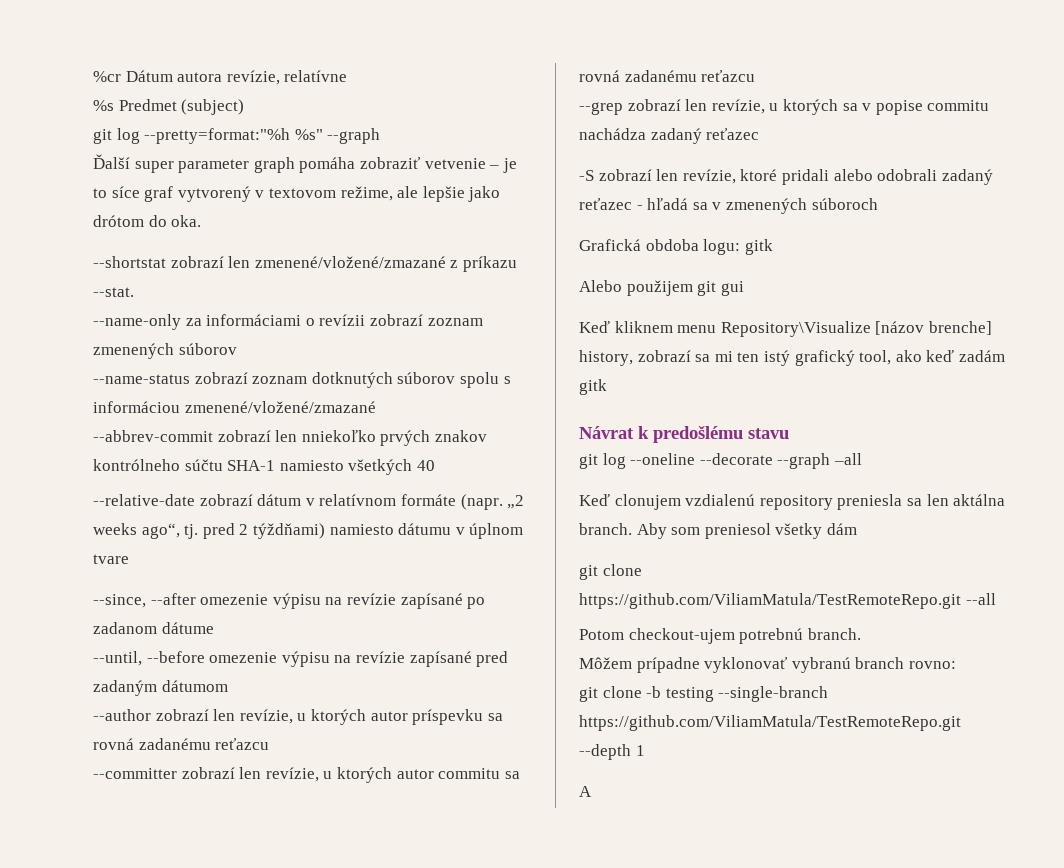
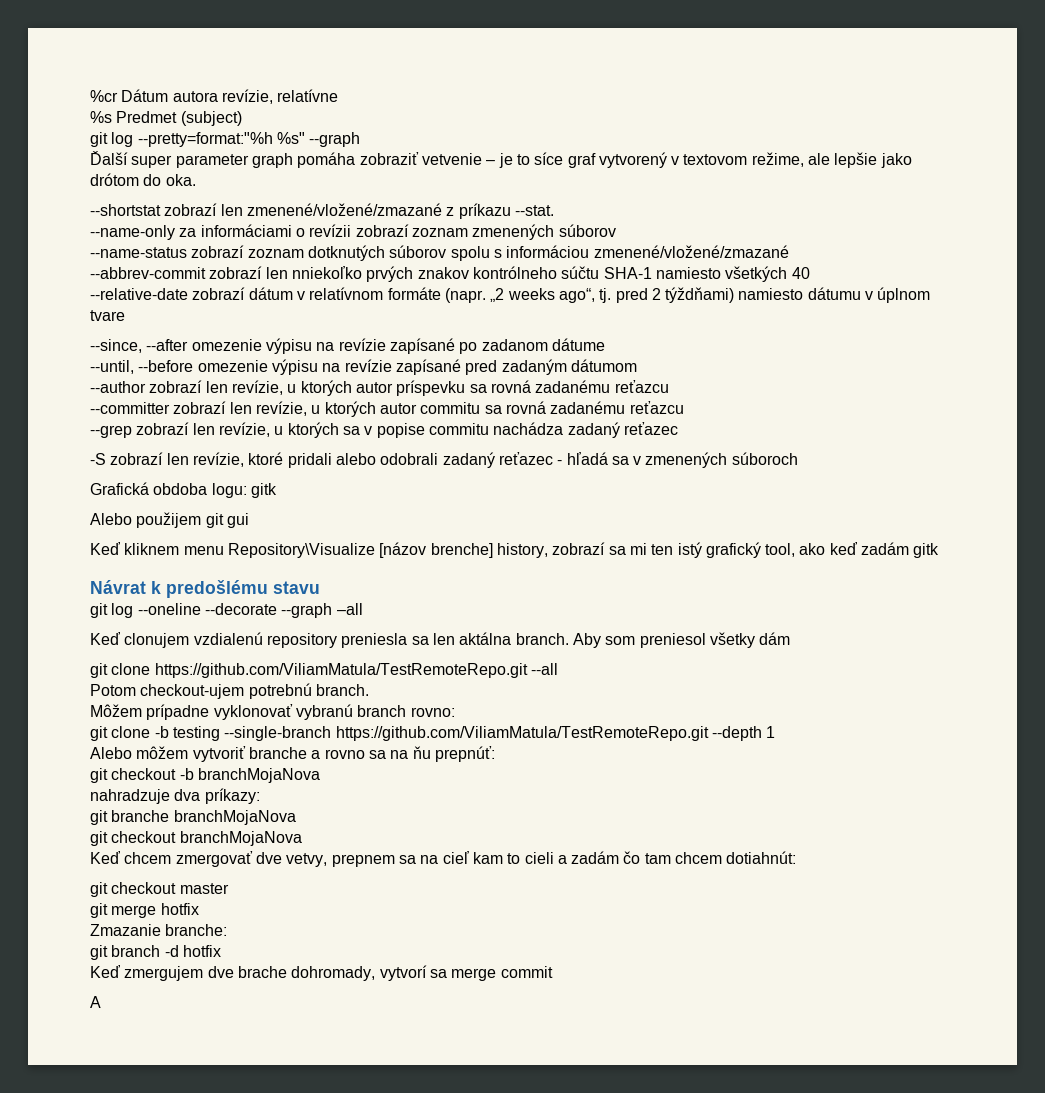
(645, 750) none -> [90,746,495,762] [90,768,320,783] [90,788,260,804] [90,810,296,825] [90,831,302,846] [90,851,797,867] [90,882,229,897] [90,903,199,918] [90,924,228,936] [90,945,221,960] [90,965,553,981] // Alebo môžem vytvoriť branche a rovno sa na ňu prepnúť: // git checkout -b branchMojaNova // nahradzuje dva príkazy: // git branche branchMojaNova // git checkout branchMojaNova // Keď chcem zmergovať dve vetvy, prepnem sa na cieľ kam to cieli a zadám čo tam chcem dotiahnút: // git checkout master // git merge hotfix // Zmazanie branche: // git branch -d hotfix // Keď zmergujem dve brache dohromady, vytvorí sa merge commit

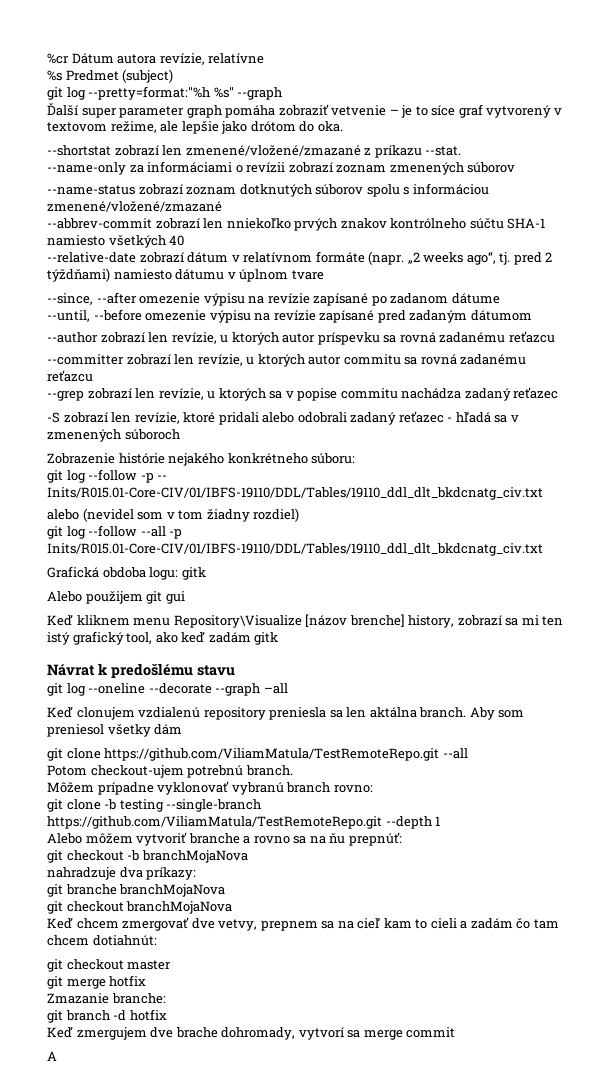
(798, 458) none -> [47,453,356,466] [47,469,168,483] [47,487,543,500] [47,508,300,522] [47,525,183,539] [47,543,543,556] // Zobrazenie histórie nejakého konkrétneho súboru: // git log --follow -p -- Inits/R015.01-Core-CIV/01/IBFS-19110/DDL/Tables/19110_ddl_dlt_bkdcnatg_civ.txt // alebo (nevidel som v tom žiadny rozdiel) // git log --follow --all -p Inits/R015.01-Core-CIV/01/IBFS-19110/DDL/Tables/19110_ddl_dlt_bkdcnatg_civ.txt

